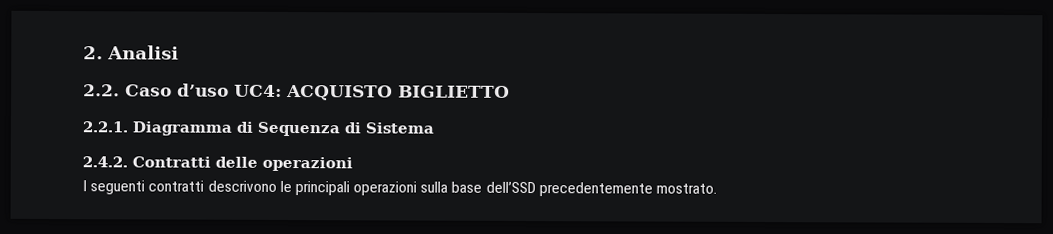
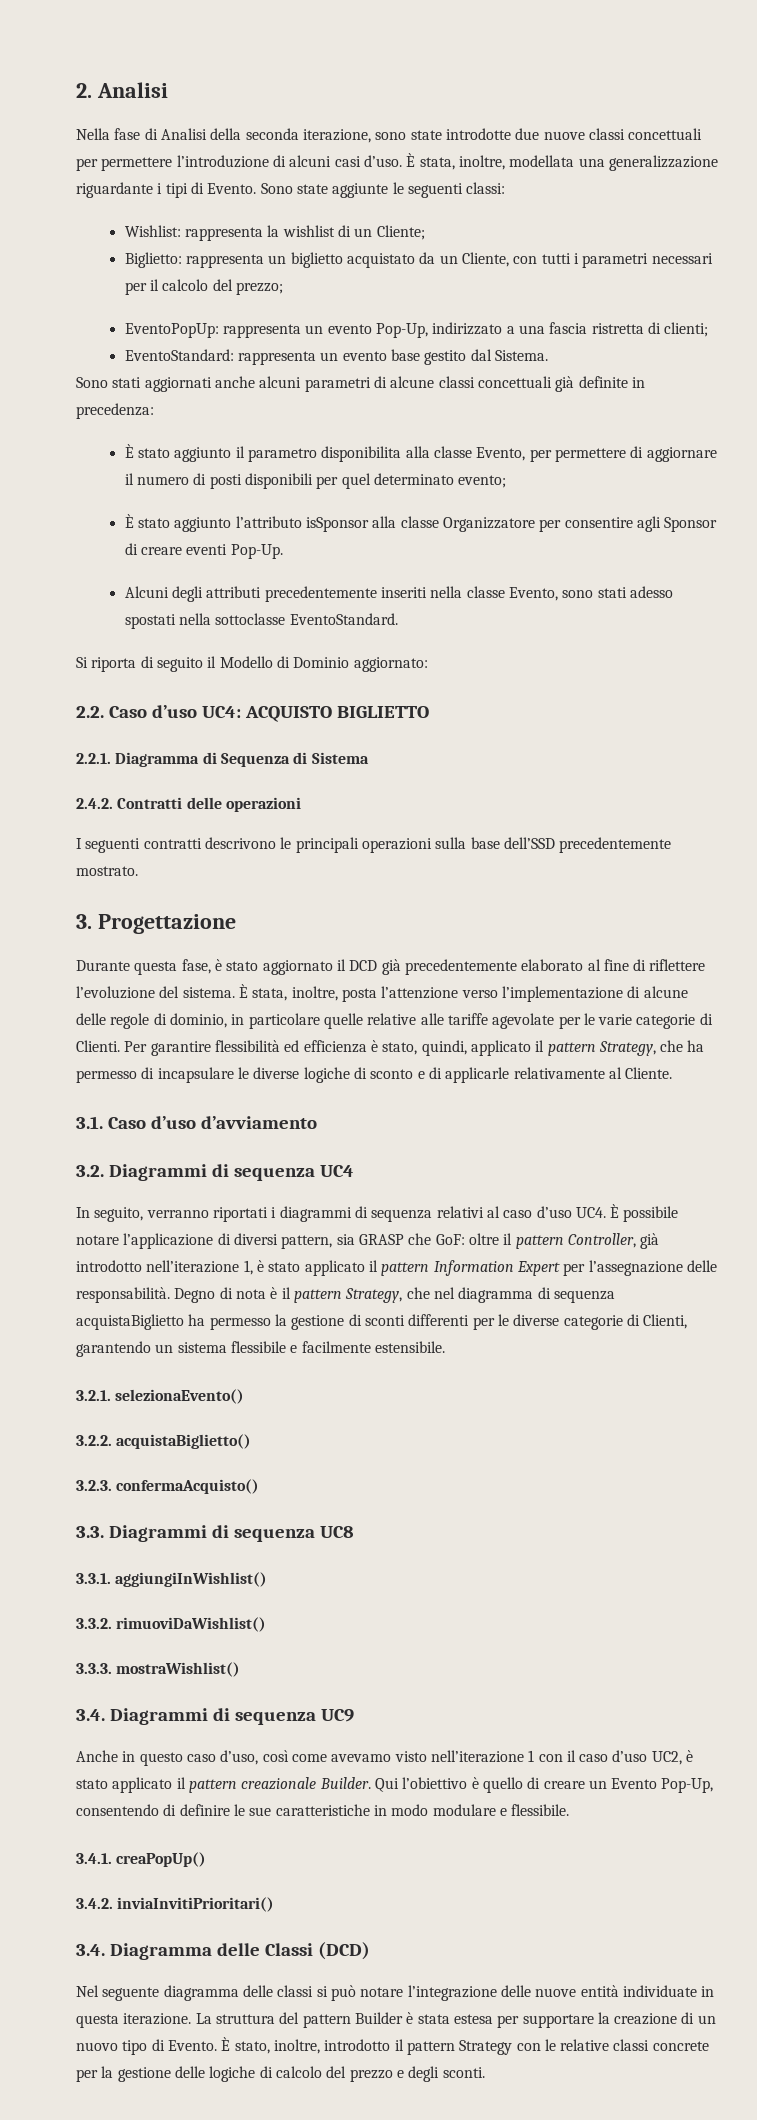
(179, 52) none -> [76,128,703,143] [76,153,718,171] [76,182,506,198] [124,225,425,241] [124,252,713,268] [124,279,284,295] [124,322,709,338] [124,349,548,365] [76,376,645,392] [76,403,154,419] [124,444,717,462] [124,473,507,489] [124,514,718,532] [124,543,283,559] [124,586,673,602] [124,613,398,629] [76,656,428,672] // Nella fase di Analisi della seconda iterazione, sono state introdotte due nuove classi concettuali per permettere l’introduzione di alcuni casi d’uso. È stata, inoltre, modellata una generalizzazione riguardante i tipi di Evento. Sono state aggiunte le seguenti classi: // Wishlist: rappresenta la wishlist di un Cliente; // Biglietto: rappresenta un biglietto acquistato da un Cliente, con tutti i parametri necessari per il calcolo del prezzo; // EventoPopUp: rappresenta un evento Pop-Up, indirizzato a una fascia ristretta di clienti; // EventoStandard: rappresenta un evento base gestito dal Sistema. // Sono stati aggiornati anche alcuni parametri di alcune classi concettuali già definite in precedenza: // È stato aggiunto il parametro disponibilita alla classe Evento, per permettere di aggiornare il numero di posti disponibili per quel determinato evento; // È stato aggiunto l’attributo isSponsor alla classe Organizzatore per consentire agli Sponsor di creare eventi Pop-Up. // Alcuni degli attributi precedentemente inseriti nella classe Evento, sono stati adesso spostati nella sottoclasse EventoStandard. // Si riporta di seguito il Modello di Dominio aggiornato:
(718, 188) none -> [76,914,236,934] [76,959,706,975] [76,984,688,1002] [76,1013,713,1029] [76,1040,705,1056] [76,1067,673,1083] [76,1116,317,1129] [76,1164,354,1181] [76,1204,679,1222] [76,1233,660,1249] [76,1260,717,1276] [76,1287,615,1303] [76,1314,688,1330] [76,1341,445,1357] [76,1389,245,1404] [76,1434,252,1449] [76,1479,260,1494] [76,1525,354,1542] [76,1572,268,1587] [76,1617,267,1632] [76,1662,241,1677] [76,1708,354,1725] [76,1750,694,1766] [76,1777,714,1793] [76,1804,570,1816] [76,1852,207,1867] [76,1897,275,1912] [76,1942,370,1960] [76,1985,715,2001] [76,2012,716,2028] [76,2037,709,2055] [76,2066,485,2082] // 3. Progettazione // Durante questa fase, è stato aggiornato il DCD già precedentemente elaborato al fine di riflettere l’evoluzione del sistema. È stata, inoltre, posta l’attenzione verso l’implementazione di alcune delle regole di dominio, in particolare quelle relative alle tariffe agevolate per le varie categorie di Clienti. Per garantire flessibilità ed efficienza è stato, quindi, applicato il pattern Strategy, che ha permesso di incapsulare le diverse logiche di sconto e di applicarle relativamente al Cliente. // 3.1. Caso d’uso d’avviamento // 3.2. Diagrammi di sequenza UC4 // In seguito, verranno riportati i diagrammi di sequenza relativi al caso d’uso UC4. È possibile notare l’applicazione di diversi pattern, sia GRASP che GoF: oltre il pattern Controller, già introdotto nell’iterazione 1, è stato applicato il pattern Information Expert per l’assegnazione delle responsabilità. Degno di nota è il pattern Strategy, che nel diagramma di sequenza acquistaBiglietto ha permesso la gestione di sconti differenti per le diverse categorie di Clienti, garantendo un sistema flessibile e facilmente estensibile. // 3.2.1. selezionaEvento() // 3.2.2. acquistaBiglietto() // 3.2.3. confermaAcquisto() // 3.3. Diagrammi di sequenza UC8 // 3.3.1. aggiungiInWishlist() // 3.3.2. rimuoviDaWishlist() // 3.3.3. mostraWishlist() // 3.4. Diagrammi di sequenza UC9 // Anche in questo caso d’uso, così come avevamo visto nell’iterazione 1 con il caso d’uso UC2, è stato applicato il pattern creazionale Builder. Qui l’obiettivo è quello di creare un Evento Pop-Up, consentendo di definire le sue caratteristiche in modo modulare e flessibile. // 3.4.1. creaPopUp() // 3.4.2. inviaInvitiPrioritari() // 3.4. Diagramma delle Classi (DCD) // Nel seguente diagramma delle classi si può notare l’integrazione delle nuove entità individuate in questa iterazione. La struttura del pattern Builder è stata estesa per supportare la creazione di un nuovo tipo di Evento. È stato, inoltre, introdotto il pattern Strategy con le relative classi concrete per la gestione delle logiche di calcolo del prezzo e degli sconti.

